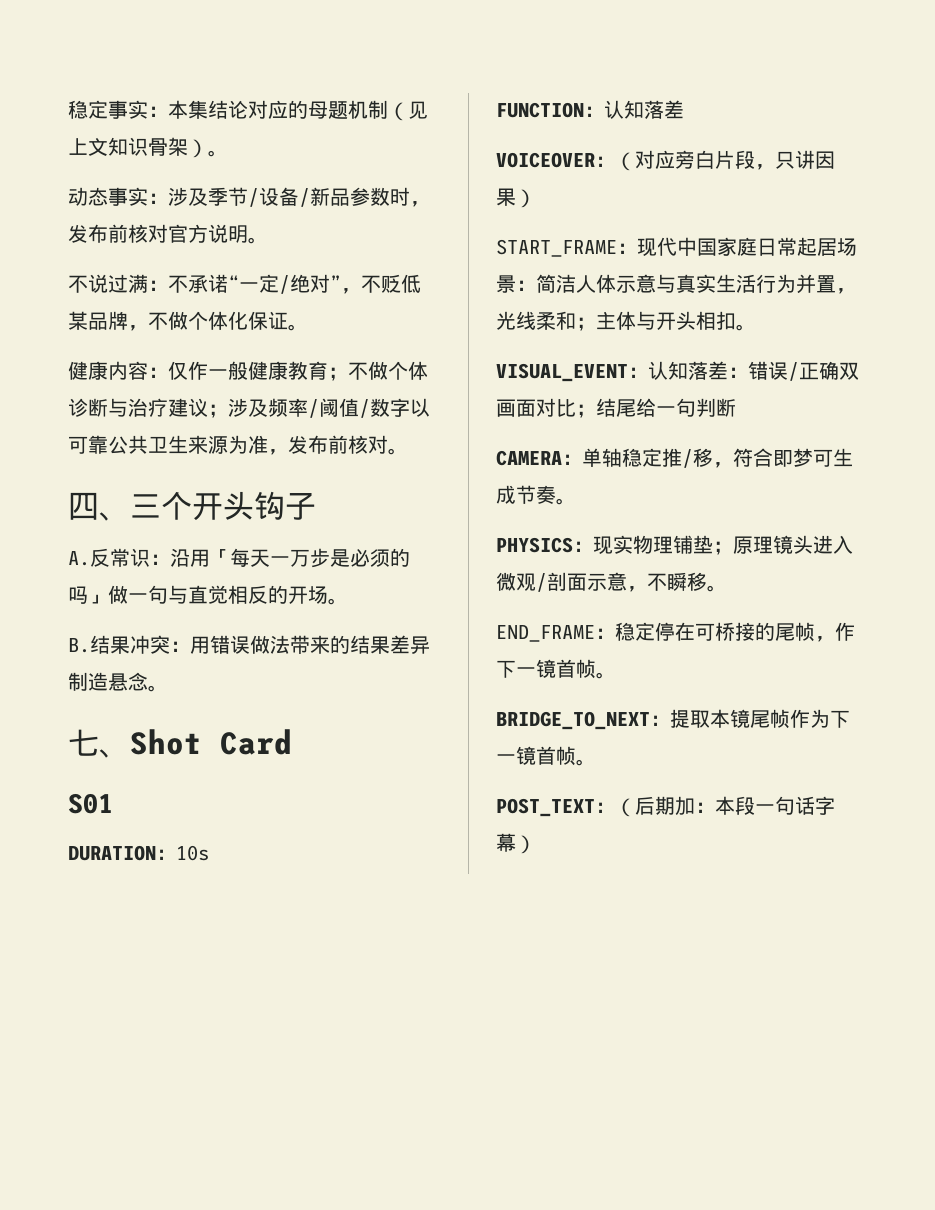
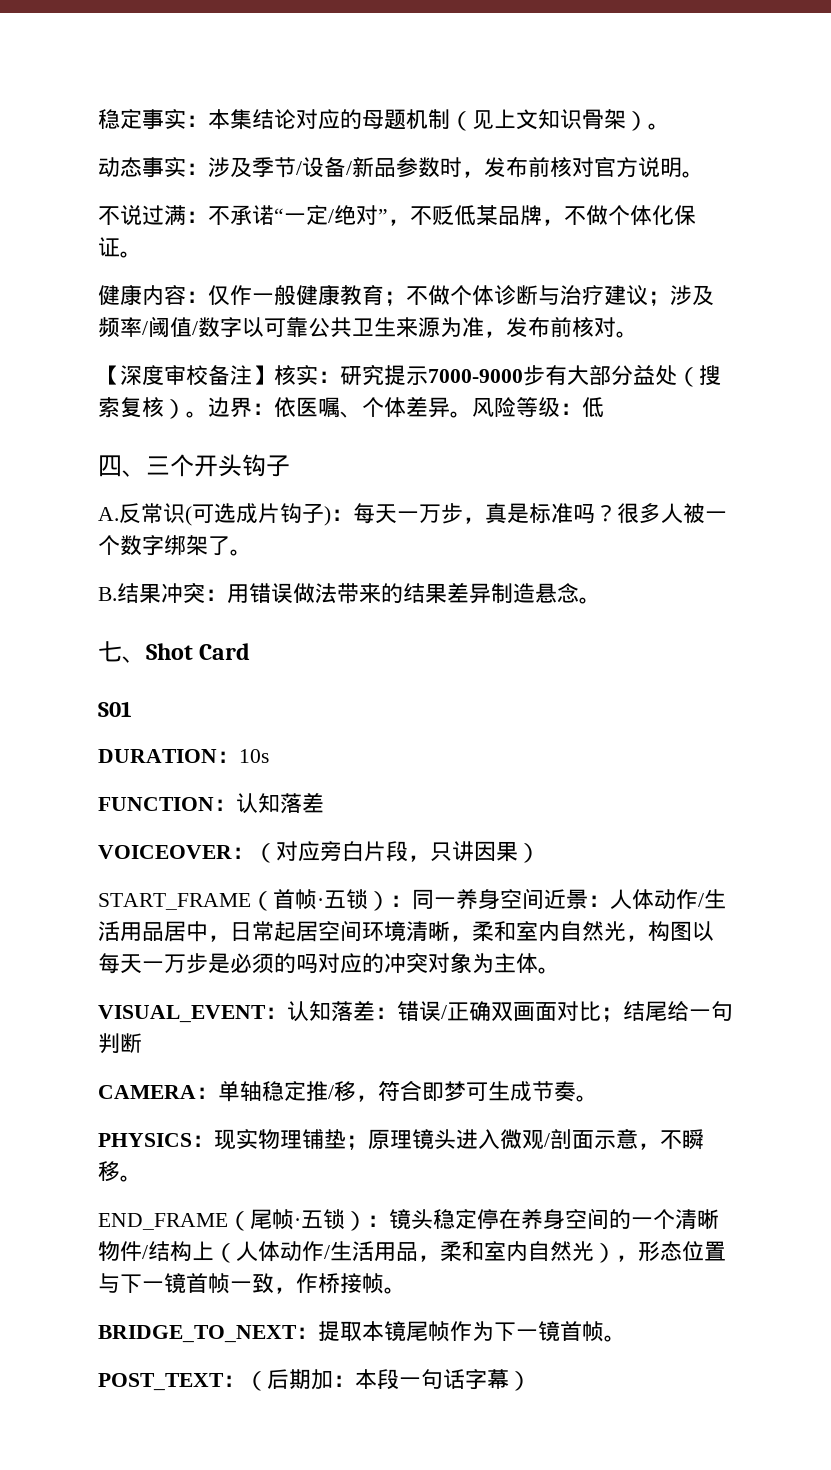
(408, 451) none -> [98,364,721,387] [98,396,604,419] // 【深度审校备注】核实：研究提示7000-9000步有大部分益处（搜索复核）。边界：依医嘱、个体差异。风险等级：低
[150,548,410,568] [68,585,328,604] ：沿用「每天一万步是必须的吗」做一句与直觉相反的开场 -> [185,503,727,526] [98,535,230,556] (可选成片钩子)：每天一万步，真是标准吗？很多人被一个数字绑架了
[617,237,857,257] [496,274,856,294] [496,311,736,331] ：现代中国家庭日常起居场景：简洁人体示意与真实生活行为并置，光线柔和；主体与开头相扣 -> [251,888,726,911] [98,920,714,942] [98,952,538,974] （首帧·五锁）：同一养身空间近景：人体动作/生活用品居中，日常起居空间环境清晰，柔和室内自然光，构图以每天一万步是必须的吗对应的冲突对象为主体
[595,622,855,642] [496,659,576,678] ：稳定停在可桥接的尾帧，作下一镜首 -> [228,1208,719,1231] [98,1241,726,1263] [98,1273,362,1294] （尾帧·五锁）：镜头稳定停在养身空间的一个清晰物件/结构上（人体动作/生活用品，柔和室内自然光），形态位置与下一镜首帧一致，作桥接

